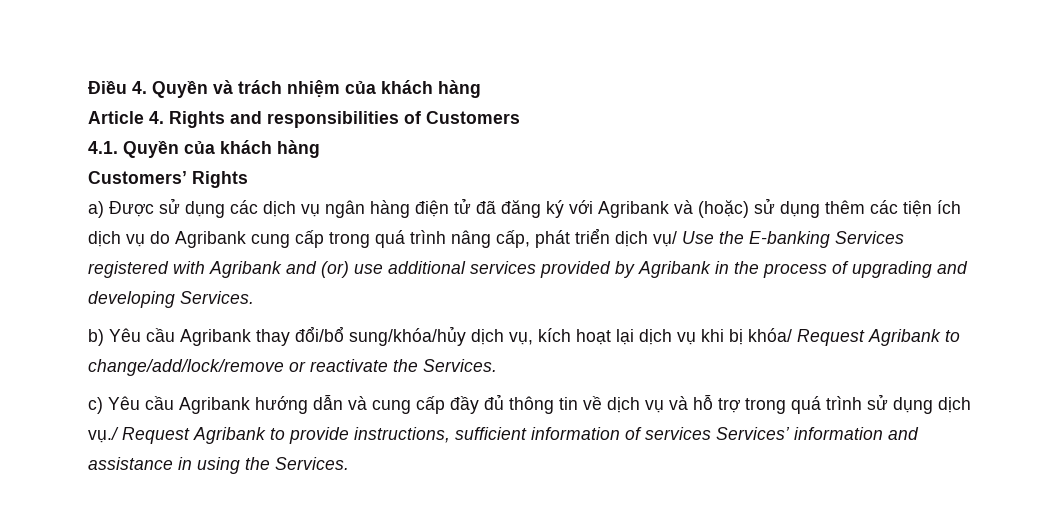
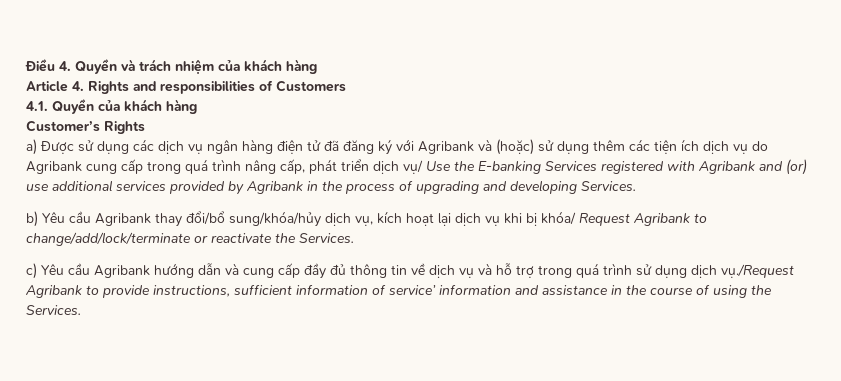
[88,171,187,184] Customers’ -> [26,120,100,132] Customer’s
[88,359,284,376] change/add/lock/remove -> [26,232,191,246] change/add/lock/terminate
[88,427,190,444] vụ./ Request -> [721,264,794,278] vụ./Request
[645,427,790,440] services Services’ -> [389,285,436,295] service’
(192, 463) none -> [626,284,710,295] the course of

